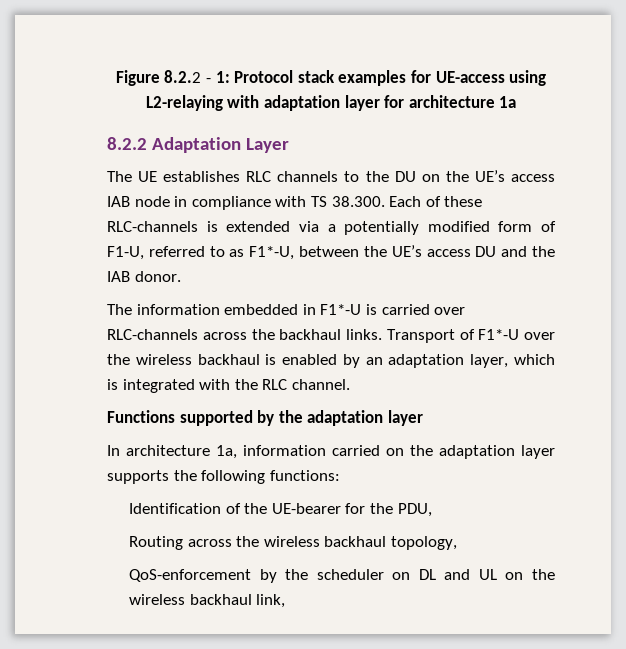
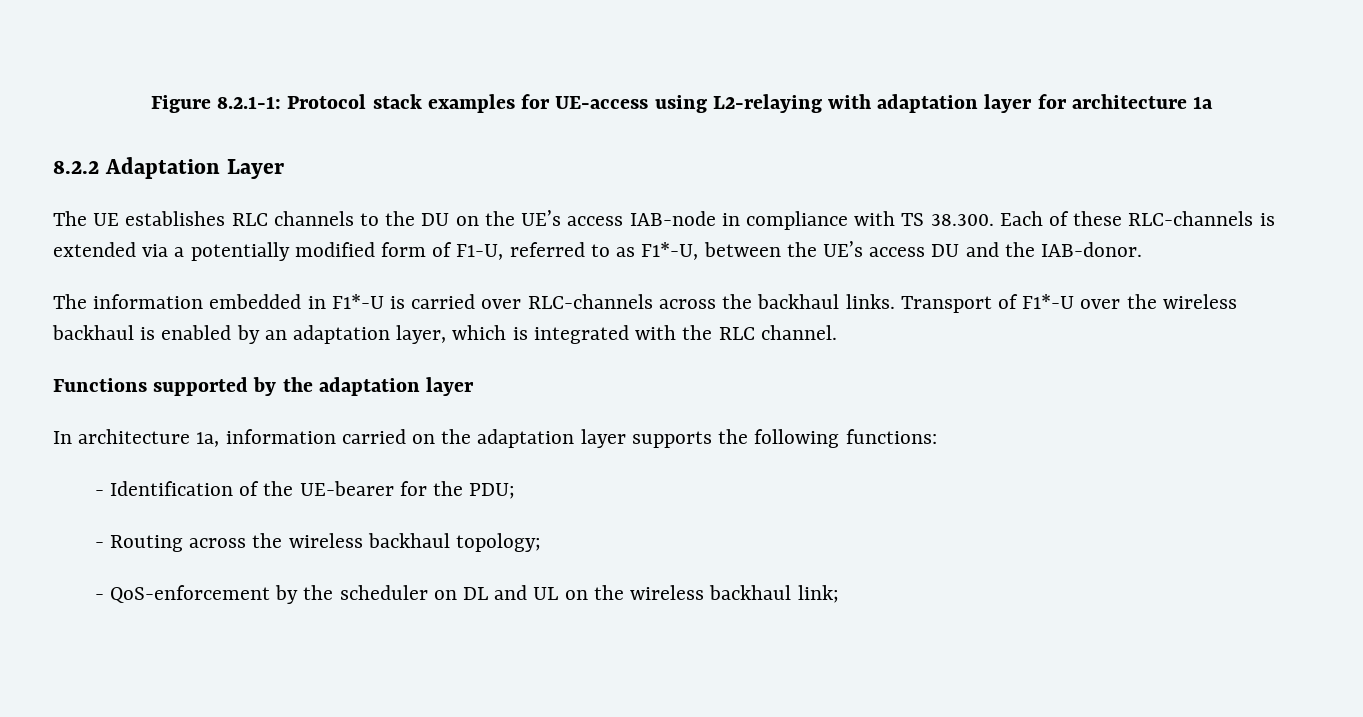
[164,70,230,83] 8.2.2 - 1: -> [217,96,282,109] 8.2.1-1:
[107,196,170,207] IAB node -> [629,211,716,226] IAB-node
[107,271,181,282] IAB donor. -> [1040,242,1142,257] IAB-donor.
(340, 475) none -> [94,490,104,496] -
[397,503,432,517] PDU, // -> [469,483,516,499] [94,542,104,548] PDU; // -
[390,536,457,550] topology, // -> [456,533,542,552] [94,594,104,600] topology; // -
[256,594,286,608] link, -> [797,585,839,603] link;

